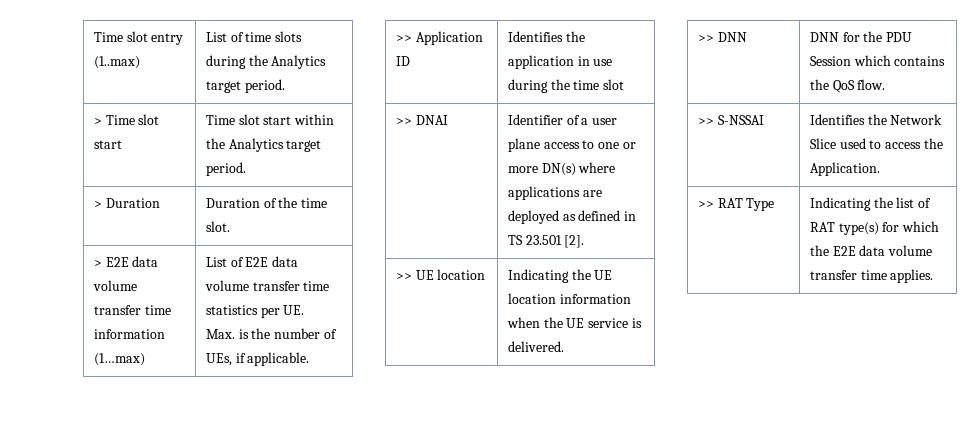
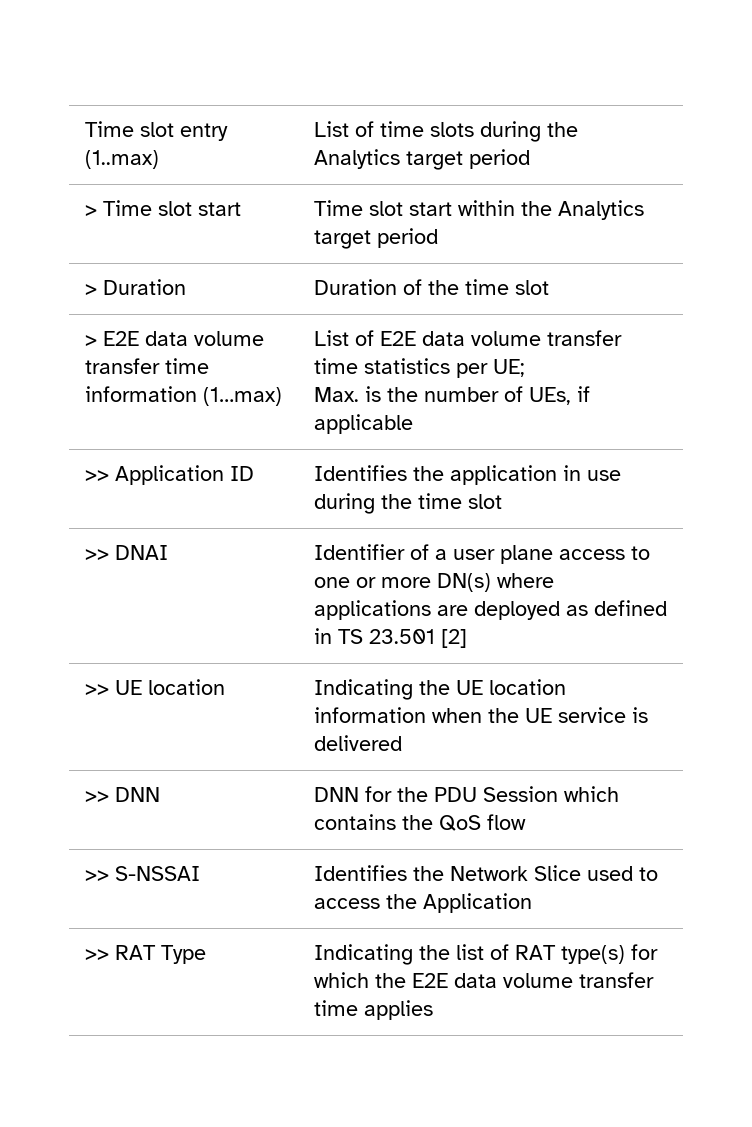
[244,79,285,93] period. -> [468,149,530,169] period
[205,162,246,176] period. -> [376,228,438,248] period
[205,221,230,232] slot. -> [514,280,549,295] slot
[283,305,305,315] UE. -> [492,359,525,377] UE;
[247,352,310,366] applicable. -> [313,414,413,434] applicable
[564,235,585,248] [2]. -> [440,629,467,648] [2]
[507,341,564,352] delivered. -> [313,735,402,751] delivered
[857,79,886,90] flow. -> [486,814,526,830] flow
[809,162,880,176] Application. -> [422,893,532,913] Application
[890,269,934,283] applies. -> [363,1000,433,1020] applies

